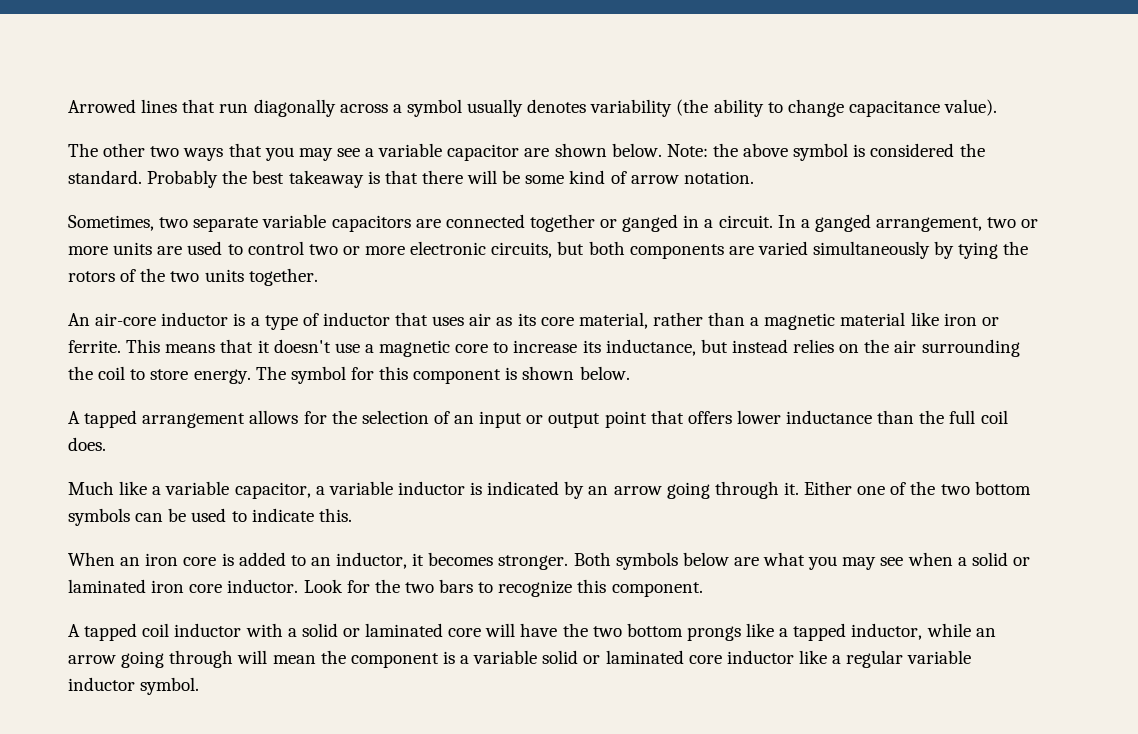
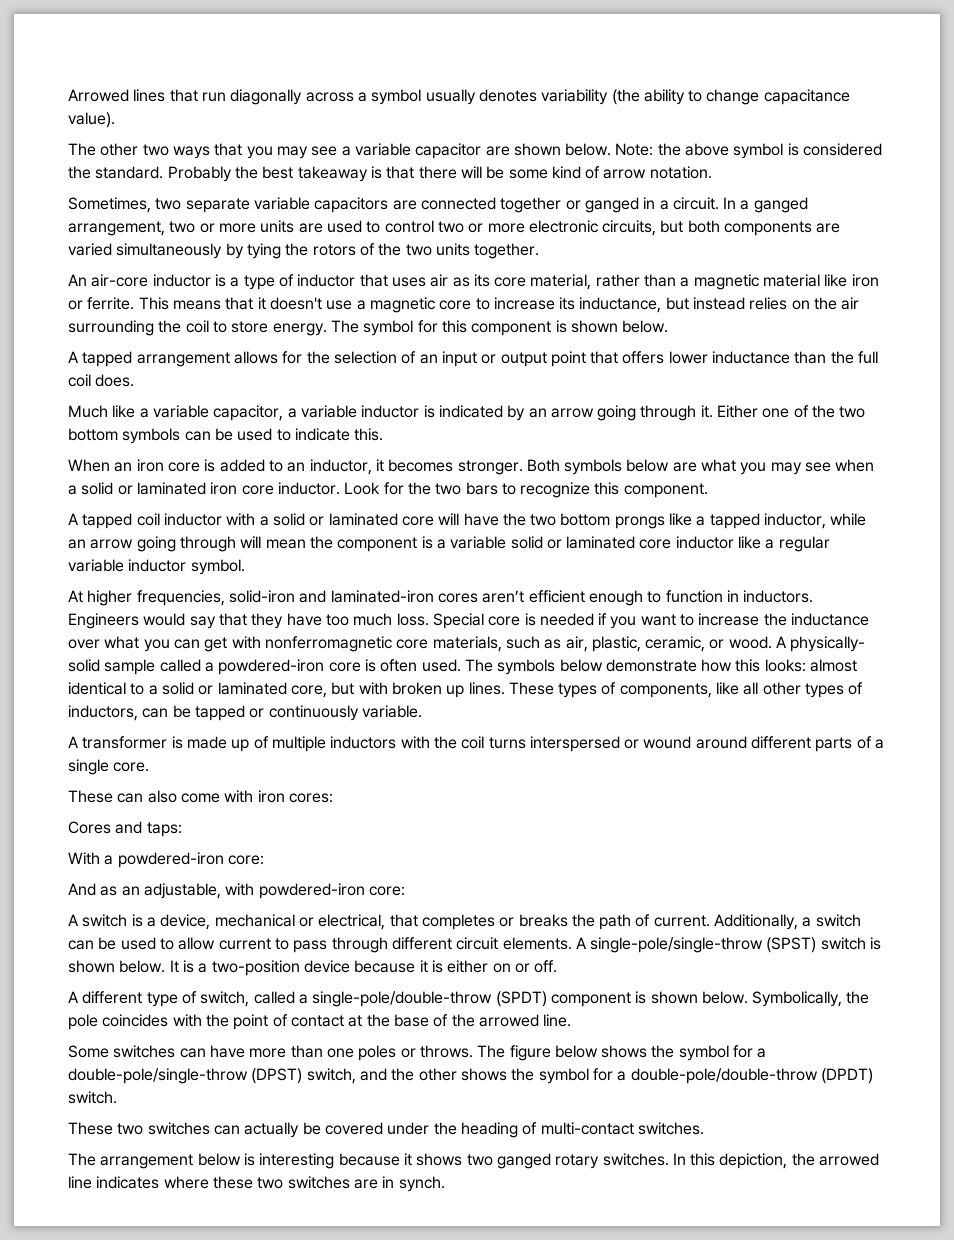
(200, 686) none -> [68,590,814,606] [68,613,870,629] [68,636,866,652] [68,659,858,675] [68,682,864,698] [68,705,422,721] [68,736,885,752] [68,759,150,775] [68,790,333,803] [68,821,182,837] [68,852,264,868] [68,883,405,899] [68,914,861,930] [68,937,882,953] [68,960,558,976] [68,991,870,1007] [68,1014,572,1030] [68,1045,767,1061] [68,1068,873,1084] [68,1091,117,1104] [68,1122,704,1138] [68,1153,880,1169] [68,1176,445,1192] // At higher frequencies, solid-iron and laminated-iron cores aren’t efficient enough to function in inductors. Engineers would say that they have too much loss. Special core is needed if you want to increase the inductance over what you can get with nonferromagnetic core materials, such as air, plastic, ceramic, or wood. A physically- solid sample called a powdered-iron core is often used. The symbols below demonstrate how this looks: almost identical to a solid or laminated core, but with broken up lines. These types of components, like all other types of inductors, can be tapped or continuously variable. // A transformer is made up of multiple inductors with the coil turns interspersed or wound around different parts of a single core. // These can also come with iron cores: // Cores and taps: // With a powdered-iron core: // And as an adjustable, with powdered-iron core: // A switch is a device, mechanical or electrical, that completes or breaks the path of current. Additionally, a switch can be used to allow current to pass through different circuit elements. A single-pole/single-throw (SPST) switch is shown below. It is a two-position device because it is either on or off. // A different type of switch, called a single-pole/double-throw (SPDT) component is shown below. Symbolically, the pole coincides with the point of contact at the base of the arrowed line. // Some switches can have more than one poles or throws. The figure below shows the symbol for a double-pole/single-throw (DPST) switch, and the other shows the symbol for a double-pole/double-throw (DPDT) switch. // These two switches can actually be covered under the heading of multi-contact switches. // The arrangement below is interesting because it shows two ganged rotary switches. In this depiction, the arrowed line indicates where these two switches are in synch.

